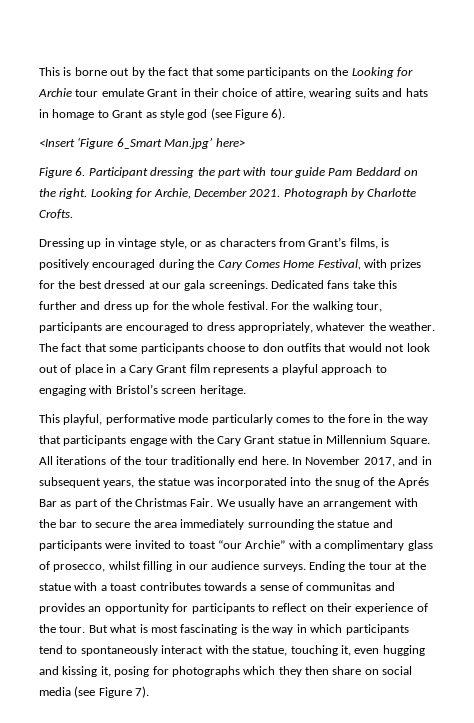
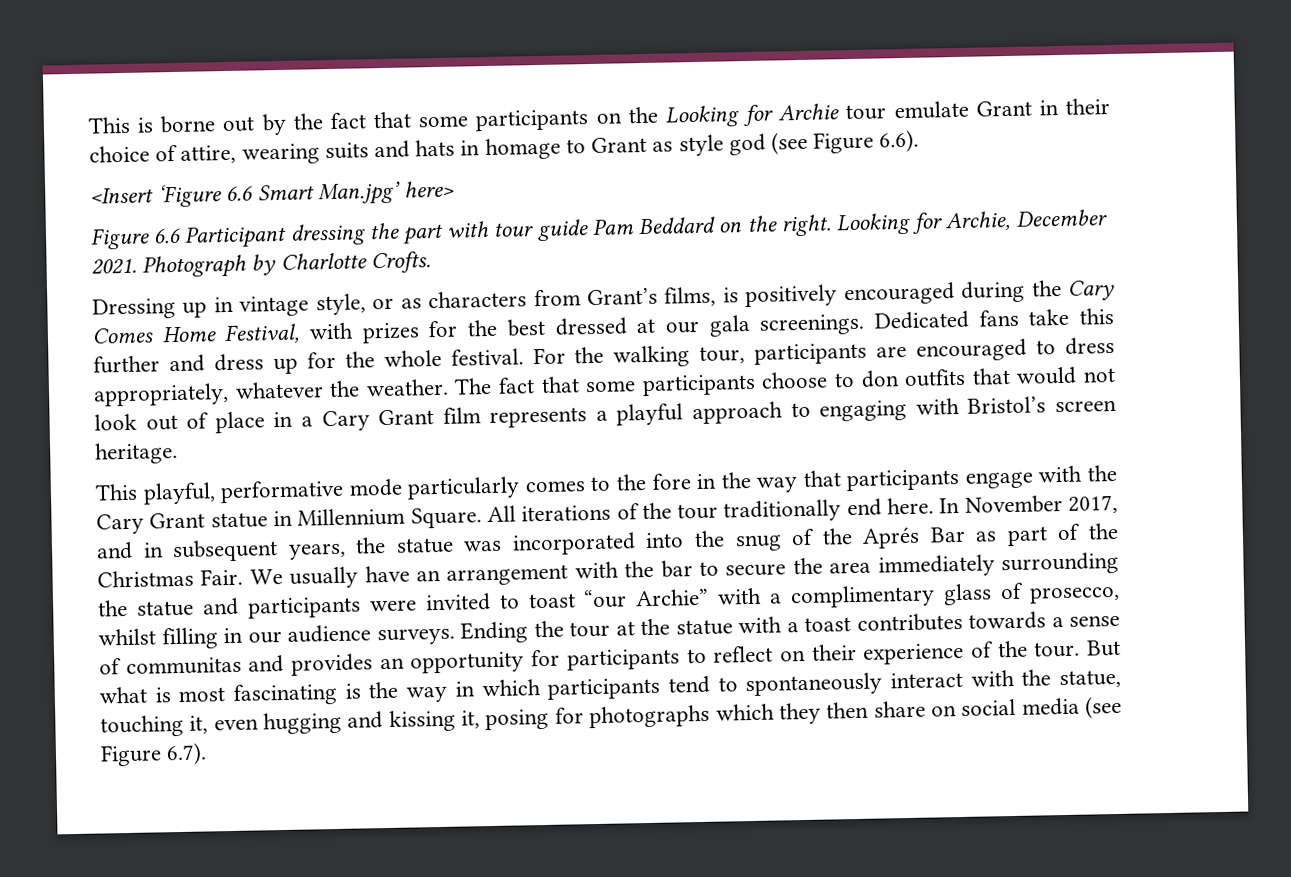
[271,108,286,120] 6). -> [879,129,920,153] 6.6).
[116,138,162,149] 6_Smart -> [226,184,315,202] 6.6 Smart
[75,167,86,176] 6. -> [153,227,182,244] 6.6
[135,686,150,698] 7). -> [166,742,208,766] 6.7).

